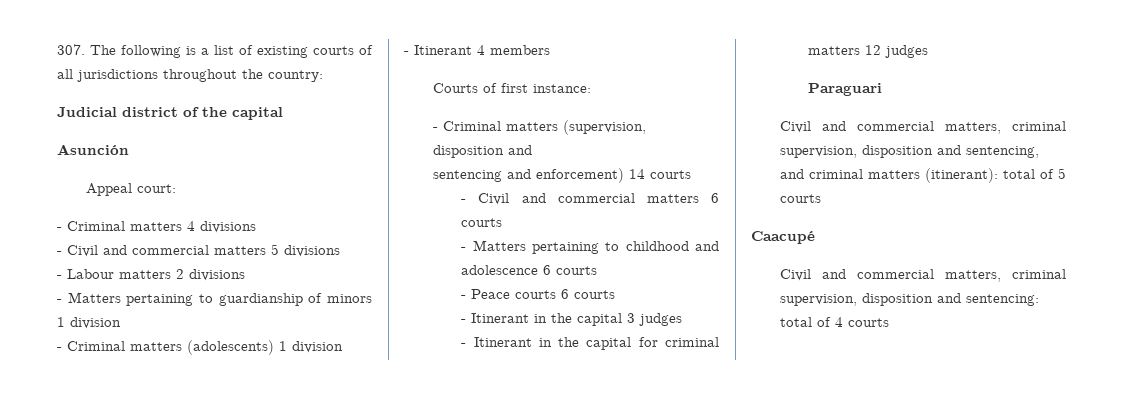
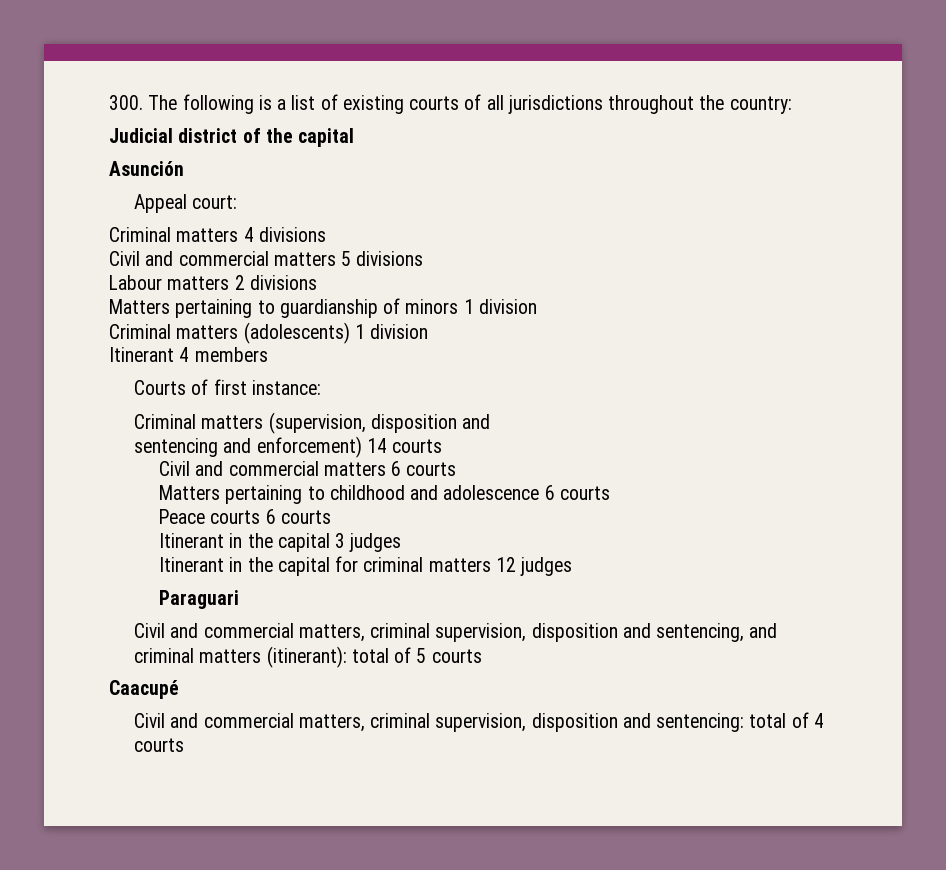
[57,44,85,55] 307. -> [109,95,143,110] 300.
[57,227,62,231] - -> (238, 202) none
[57,251,62,255] - -> (326, 234) none
[57,275,62,279] - -> (424, 258) none
[57,299,62,303] - -> (317, 282) none
[57,347,62,351] - -> (537, 306) none
[404,51,409,55] - -> (429, 331) none
[432,127,438,131] - -> (321, 387) none
[461,199,467,203] - -> (443, 446) none
[461,247,467,251] - -> (457, 469) none
[461,295,467,299] - -> (610, 493) none
[461,319,467,323] - -> (331, 517) none
[461,343,467,347] - -> (402, 542) none

